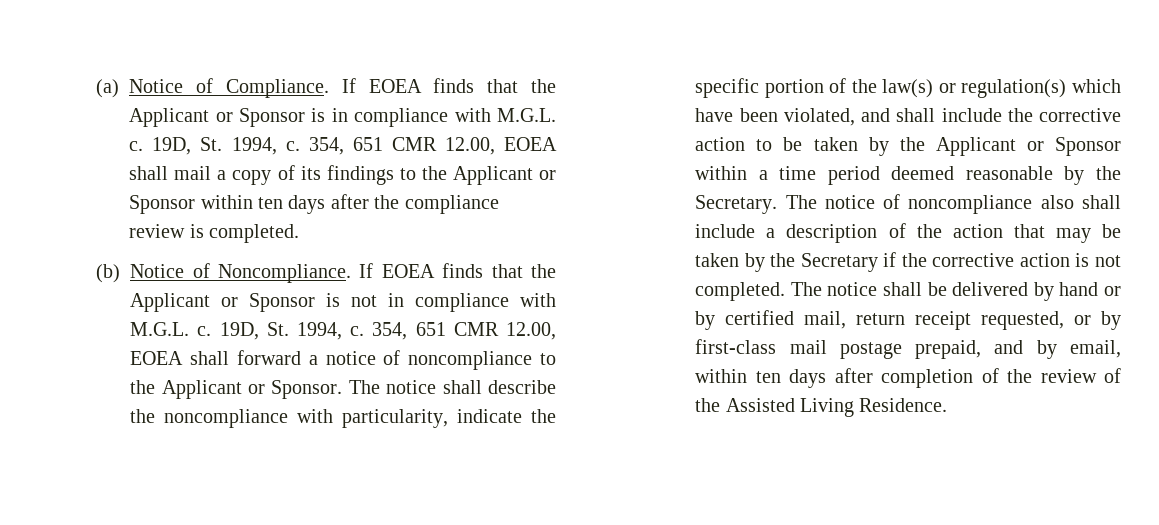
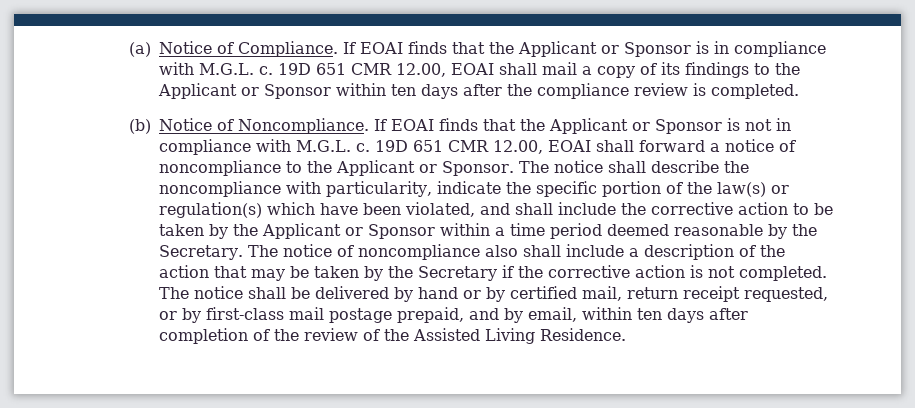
[368,79,422,93] EOEA -> [359,42,403,54] EOAI
[152,137,558,155] 19D, St. 1994, c. 354, 651 CMR 12.00, EOEA -> [277,63,494,77] 19D 651 CMR 12.00, EOAI
[381,264,435,278] EOEA -> [390,119,434,131] EOAI
[219,322,556,340] [130,351,184,365] 19D, St. 1994, c. 354, 651 CMR 12.00, EOEA -> [374,140,591,154] 19D 651 CMR 12.00, EOAI

